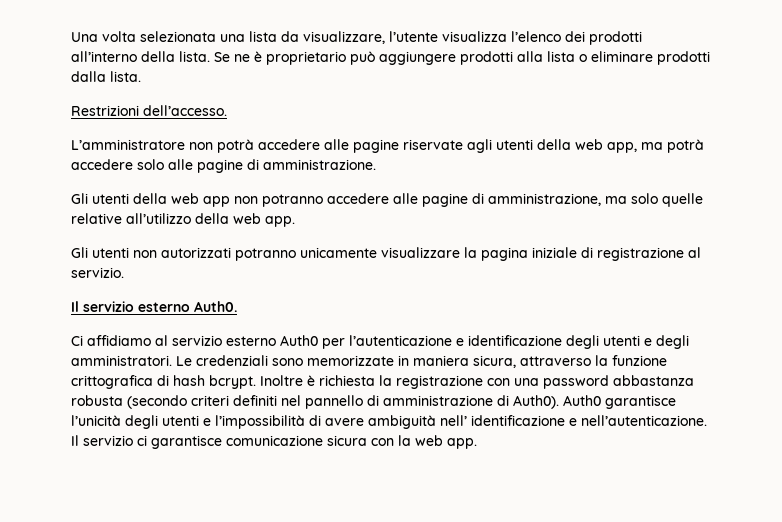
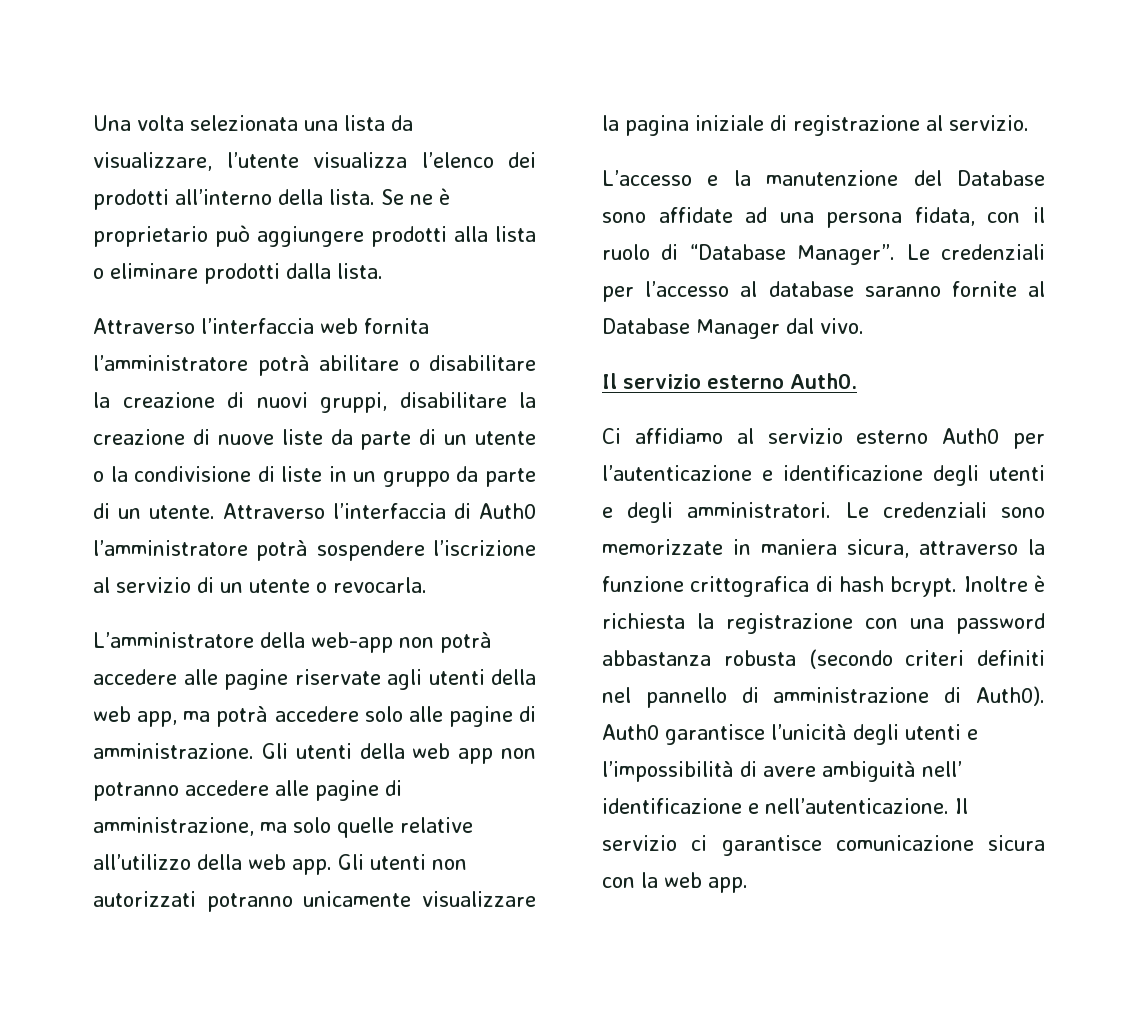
[71,105,227,116] Restrizioni dell’accesso. -> [93,318,429,334] [93,355,536,376] [93,392,536,413] [93,429,536,450] [93,466,536,487] [93,503,536,519] [93,540,536,561] [93,577,427,593] Attraverso l’interfaccia web fornita l’amministratore potrà abilitare o disabilitare la creazione di nuovi gruppi, disabilitare la creazione di nuove liste da parte di un utente o la condivisione di liste in un gruppo da parte di un utente. Attraverso l’interfaccia di Auth0 l’amministratore potrà sospendere l’iscrizione al servizio di un utente o revocarla.
(185, 144) none -> [259,632,393,653] della web-app
(376, 164) // -> (254, 751) none
(295, 221) // -> (332, 867) none
(124, 272) none -> [602,170,1045,186] [602,207,1045,228] [602,244,1045,265] [602,281,1045,302] [602,318,864,339] // L’accesso e la manutenzione del Database sono affidate ad una persona fidata, con il ruolo di “Database Manager”. Le credenziali per l’accesso al database saranno fornite al Database Manager dal vivo.

